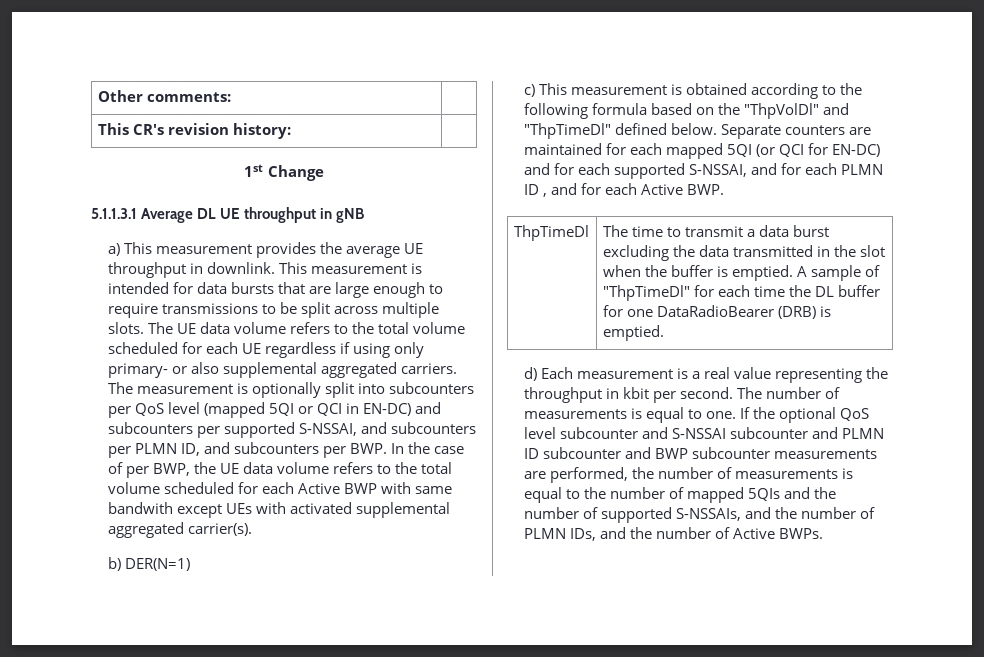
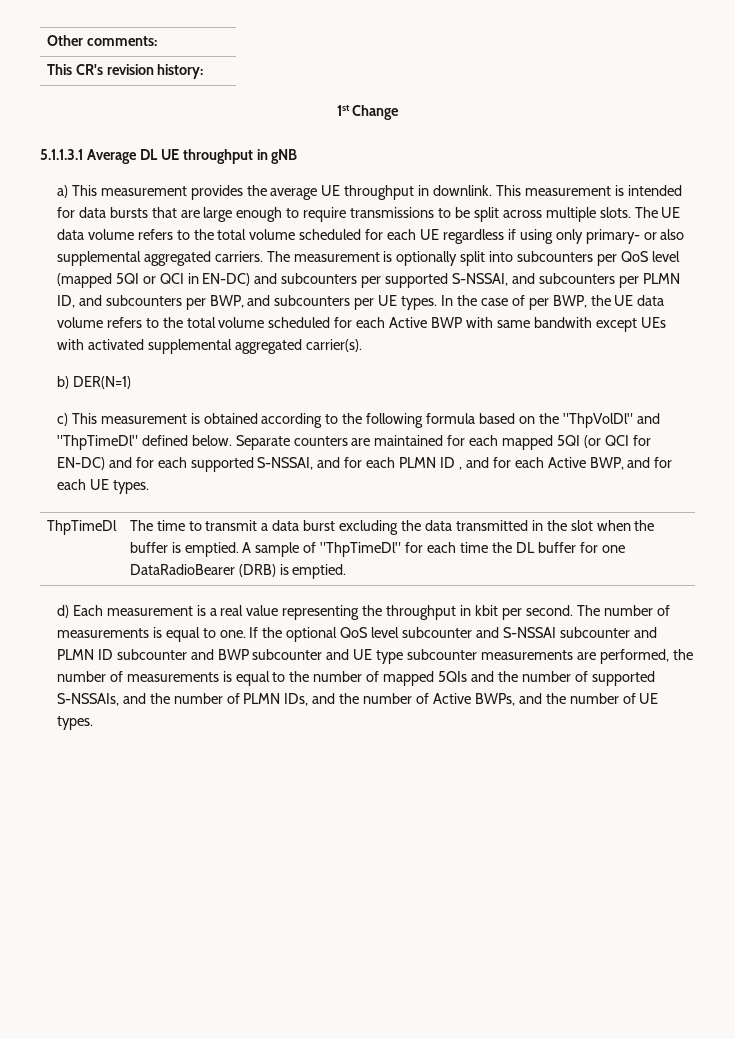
[350,443,388,454] BWP. -> [209,295,438,310] BWP, and subcounters per UE types.
[687,184,725,195] BWP. -> [589,457,673,470] [56,479,149,494] BWP, and for each UE types.
(770, 453) none -> [326,649,478,664] and UE type subcounter
[779,528,824,539] BWPs. -> [474,693,659,706] [56,716,93,730] BWPs, and the number of UE types.

